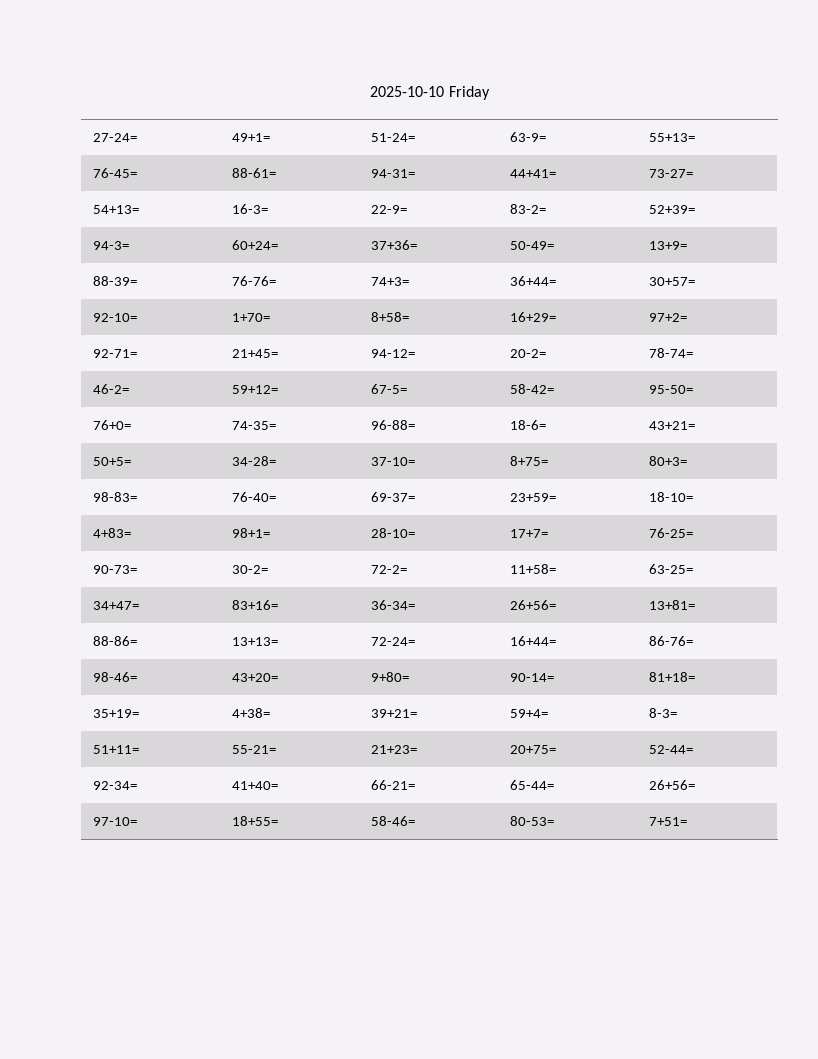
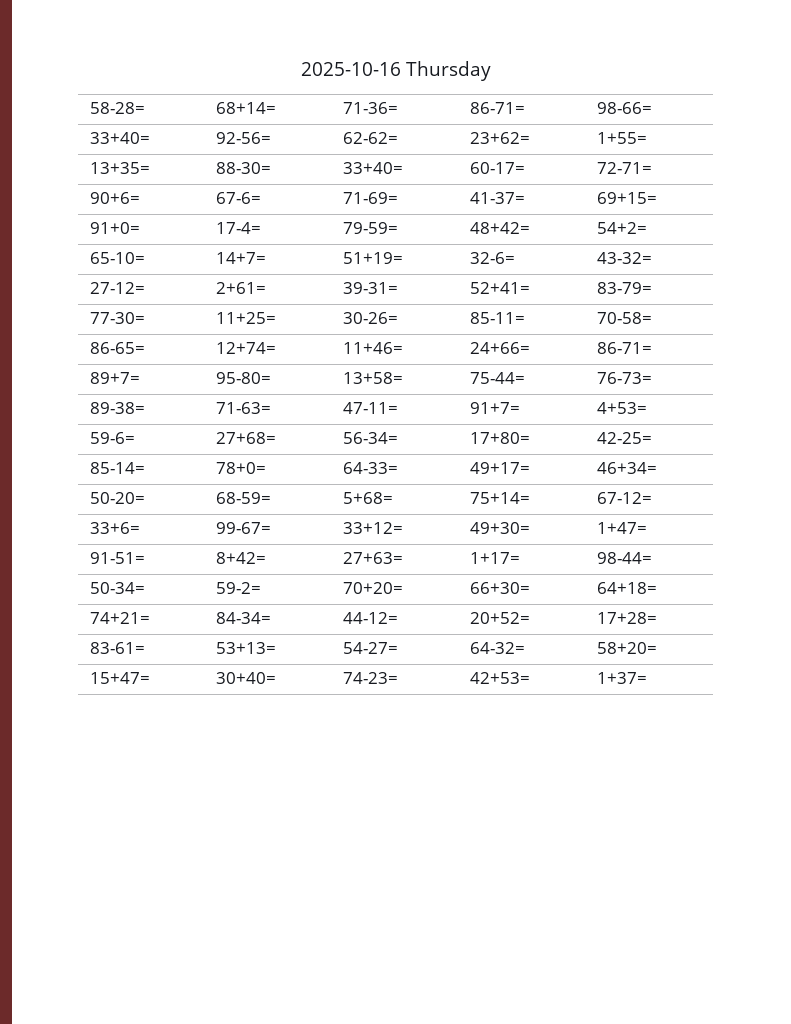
[370,86,490,100] [93,133,138,142] [232,133,271,142] [371,133,416,142] [510,132,547,142] [649,133,696,142] [93,168,138,178] [232,168,277,178] [371,169,416,178] [510,169,557,178] [649,169,694,178] [93,205,140,214] [232,204,269,214] [371,205,408,214] [510,204,547,214] [649,205,696,214] [93,241,130,250] [232,240,279,250] [371,240,418,250] [510,241,555,250] [649,241,688,250] [93,276,138,286] [232,276,277,286] [371,277,410,286] [510,276,557,286] [649,277,696,286] [93,313,138,322] [232,313,271,322] [371,312,410,322] [510,312,557,322] [649,313,688,322] [93,349,138,358] [232,349,279,358] [371,349,416,358] [510,349,547,358] [649,348,694,358] [93,384,130,394] [232,385,279,394] [371,384,408,394] [510,384,555,394] [649,385,694,394] [93,420,132,430] [232,421,277,430] [371,420,416,430] [510,420,547,430] [649,421,696,430] [93,457,132,466] [232,456,277,466] [371,457,416,466] [510,456,549,466] [649,456,688,466] [93,492,138,502] [232,492,277,502] [371,492,416,502] [510,493,557,502] [649,492,694,502] [93,528,132,538] [232,528,271,538] [371,528,416,538] [510,529,549,538] [649,528,694,538] [93,565,138,574] [232,565,269,574] [371,565,408,574] [510,564,557,574] [649,564,694,574] [93,601,140,610] [232,600,279,610] [371,600,416,610] [510,600,557,610] [649,600,696,610] [93,636,138,646] [232,637,279,646] [371,637,416,646] [510,636,557,646] [649,636,694,646] [93,672,138,682] [232,673,279,682] [371,672,410,682] [510,673,555,682] [649,672,696,682] [93,709,140,718] [232,708,271,718] [371,709,418,718] [510,709,549,718] [649,708,678,718] [93,745,140,754] [232,745,277,754] [371,745,418,754] [510,745,557,754] [649,745,694,754] [93,781,138,790] [232,781,279,790] [371,780,416,790] [510,780,555,790] [649,780,696,790] [93,817,138,826] [232,816,279,826] [371,816,416,826] [510,816,555,826] [649,817,688,826] 2025-10-10 Friday // 27-24= | 49+1= | 51-24= | 63-9= | 55+13= // 76-45= | 88-61= | 94-31= | 44+41= | 73-27= // 54+13= | 16-3= | 22-9= | 83-2= | 52+39= // 94-3= | 60+24= | 37+36= | 50-49= | 13+9= // 88-39= | 76-76= | 74+3= | 36+44= | 30+57= // 92-10= | 1+70= | 8+58= | 16+29= | 97+2= // 92-71= | 21+45= | 94-12= | 20-2= | 78-74= // 46-2= | 59+12= | 67-5= | 58-42= | 95-50= // 76+0= | 74-35= | 96-88= | 18-6= | 43+21= // 50+5= | 34-28= | 37-10= | 8+75= | 80+3= // 98-83= | 76-40= | 69-37= | 23+59= | 18-10= // 4+83= | 98+1= | 28-10= | 17+7= | 76-25= // 90-73= | 30-2= | 72-2= | 11+58= | 63-25= // 34+47= | 83+16= | 36-34= | 26+56= | 13+81= // 88-86= | 13+13= | 72-24= | 16+44= | 86-76= // 98-46= | 43+20= | 9+80= | 90-14= | 81+18= // 35+19= | 4+38= | 39+21= | 59+4= | 8-3= // 51+11= | 55-21= | 21+23= | 20+75= | 52-44= // 92-34= | 41+40= | 66-21= | 65-44= | 26+56= // 97-10= | 18+55= | 58-46= | 80-53= | 7+51= -> [300,61,491,81] [90,102,146,114] [216,102,277,114] [343,102,399,114] [470,102,526,114] [597,102,653,114] [90,132,151,144] [216,132,272,144] [343,132,399,144] [470,132,531,144] [597,132,648,144] [90,162,151,174] [216,162,272,174] [343,162,404,174] [470,162,526,174] [597,162,653,174] [90,192,141,204] [216,192,262,204] [343,192,399,204] [470,192,526,204] [597,192,658,204] [90,222,141,234] [216,222,262,234] [343,222,399,234] [470,222,531,234] [597,222,648,234] [90,252,146,264] [216,252,267,264] [343,252,404,264] [470,252,516,264] [597,252,653,264] [90,282,146,294] [216,282,267,294] [343,282,399,294] [470,282,531,294] [597,282,653,294] [90,312,146,324] [216,312,277,324] [343,312,399,324] [470,312,526,324] [597,312,653,324] [90,342,146,354] [216,342,277,354] [343,342,404,354] [470,342,531,354] [597,342,653,354] [90,372,141,384] [216,372,272,384] [343,372,404,384] [470,372,526,384] [597,372,653,384] [90,402,146,414] [216,402,272,414] [343,402,399,414] [470,402,521,414] [597,402,648,414] [90,432,136,444] [216,432,277,444] [343,432,399,444] [470,432,531,444] [597,432,653,444] [90,462,146,474] [216,462,267,474] [343,462,399,474] [470,462,531,474] [597,462,658,474] [90,492,146,504] [216,492,272,504] [343,492,394,504] [470,492,531,504] [597,492,653,504] [90,522,141,534] [216,522,272,534] [343,522,404,534] [470,522,531,534] [597,522,648,534] [90,552,146,564] [216,552,267,564] [343,552,404,564] [470,552,521,564] [597,552,653,564] [90,582,146,594] [216,582,262,594] [343,582,404,594] [470,582,531,594] [597,582,658,594] [90,612,151,624] [216,612,272,624] [343,612,399,624] [470,612,531,624] [597,612,658,624] [90,642,146,654] [216,642,277,654] [343,642,399,654] [470,642,526,654] [597,642,658,654] [90,672,151,684] [216,672,277,684] [343,672,399,684] [470,672,531,684] [597,672,648,684] 2025-10-16 Thursday // 58-28= | 68+14= | 71-36= | 86-71= | 98-66= // 33+40= | 92-56= | 62-62= | 23+62= | 1+55= // 13+35= | 88-30= | 33+40= | 60-17= | 72-71= // 90+6= | 67-6= | 71-69= | 41-37= | 69+15= // 91+0= | 17-4= | 79-59= | 48+42= | 54+2= // 65-10= | 14+7= | 51+19= | 32-6= | 43-32= // 27-12= | 2+61= | 39-31= | 52+41= | 83-79= // 77-30= | 11+25= | 30-26= | 85-11= | 70-58= // 86-65= | 12+74= | 11+46= | 24+66= | 86-71= // 89+7= | 95-80= | 13+58= | 75-44= | 76-73= // 89-38= | 71-63= | 47-11= | 91+7= | 4+53= // 59-6= | 27+68= | 56-34= | 17+80= | 42-25= // 85-14= | 78+0= | 64-33= | 49+17= | 46+34= // 50-20= | 68-59= | 5+68= | 75+14= | 67-12= // 33+6= | 99-67= | 33+12= | 49+30= | 1+47= // 91-51= | 8+42= | 27+63= | 1+17= | 98-44= // 50-34= | 59-2= | 70+20= | 66+30= | 64+18= // 74+21= | 84-34= | 44-12= | 20+52= | 17+28= // 83-61= | 53+13= | 54-27= | 64-32= | 58+20= // 15+47= | 30+40= | 74-23= | 42+53= | 1+37=

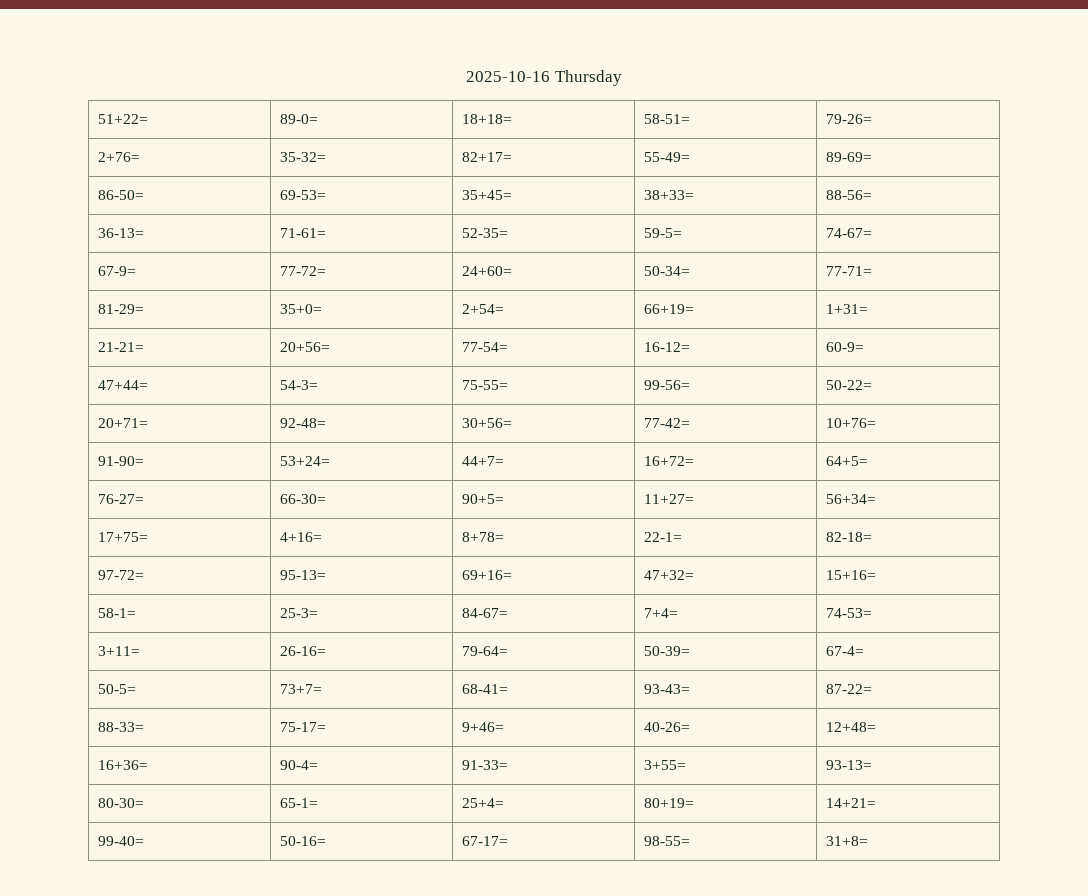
[90,102,146,114] [216,102,277,114] [343,102,399,114] [470,102,526,114] [597,102,653,114] [90,132,151,144] [216,132,272,144] [343,132,399,144] [470,132,531,144] [597,132,648,144] [90,162,151,174] [216,162,272,174] [343,162,404,174] [470,162,526,174] [597,162,653,174] [90,192,141,204] [216,192,262,204] [343,192,399,204] [470,192,526,204] [597,192,658,204] [90,222,141,234] [216,222,262,234] [343,222,399,234] [470,222,531,234] [597,222,648,234] [90,252,146,264] [216,252,267,264] [343,252,404,264] [470,252,516,264] [597,252,653,264] [90,282,146,294] [216,282,267,294] [343,282,399,294] [470,282,531,294] [597,282,653,294] [90,312,146,324] [216,312,277,324] [343,312,399,324] [470,312,526,324] [597,312,653,324] [90,342,146,354] [216,342,277,354] [343,342,404,354] [470,342,531,354] [597,342,653,354] [90,372,141,384] [216,372,272,384] [343,372,404,384] [470,372,526,384] [597,372,653,384] [90,402,146,414] [216,402,272,414] [343,402,399,414] [470,402,521,414] [597,402,648,414] [90,432,136,444] [216,432,277,444] [343,432,399,444] [470,432,531,444] [597,432,653,444] [90,462,146,474] [216,462,267,474] [343,462,399,474] [470,462,531,474] [597,462,658,474] [90,492,146,504] [216,492,272,504] [343,492,394,504] [470,492,531,504] [597,492,653,504] [90,522,141,534] [216,522,272,534] [343,522,404,534] [470,522,531,534] [597,522,648,534] [90,552,146,564] [216,552,267,564] [343,552,404,564] [470,552,521,564] [597,552,653,564] [90,582,146,594] [216,582,262,594] [343,582,404,594] [470,582,531,594] [597,582,658,594] [90,612,151,624] [216,612,272,624] [343,612,399,624] [470,612,531,624] [597,612,658,624] [90,642,146,654] [216,642,277,654] [343,642,399,654] [470,642,526,654] [597,642,658,654] [90,672,151,684] [216,672,277,684] [343,672,399,684] [470,672,531,684] [597,672,648,684] 58-28= | 68+14= | 71-36= | 86-71= | 98-66= // 33+40= | 92-56= | 62-62= | 23+62= | 1+55= // 13+35= | 88-30= | 33+40= | 60-17= | 72-71= // 90+6= | 67-6= | 71-69= | 41-37= | 69+15= // 91+0= | 17-4= | 79-59= | 48+42= | 54+2= // 65-10= | 14+7= | 51+19= | 32-6= | 43-32= // 27-12= | 2+61= | 39-31= | 52+41= | 83-79= // 77-30= | 11+25= | 30-26= | 85-11= | 70-58= // 86-65= | 12+74= | 11+46= | 24+66= | 86-71= // 89+7= | 95-80= | 13+58= | 75-44= | 76-73= // 89-38= | 71-63= | 47-11= | 91+7= | 4+53= // 59-6= | 27+68= | 56-34= | 17+80= | 42-25= // 85-14= | 78+0= | 64-33= | 49+17= | 46+34= // 50-20= | 68-59= | 5+68= | 75+14= | 67-12= // 33+6= | 99-67= | 33+12= | 49+30= | 1+47= // 91-51= | 8+42= | 27+63= | 1+17= | 98-44= // 50-34= | 59-2= | 70+20= | 66+30= | 64+18= // 74+21= | 84-34= | 44-12= | 20+52= | 17+28= // 83-61= | 53+13= | 54-27= | 64-32= | 58+20= // 15+47= | 30+40= | 74-23= | 42+53= | 1+37= -> [97,114,148,124] [279,114,318,124] [461,114,512,124] [643,114,690,124] [825,114,872,124] [97,152,140,162] [279,152,326,162] [461,152,512,162] [643,152,690,162] [825,152,872,162] [97,190,144,200] [279,190,326,200] [461,190,512,200] [643,190,694,200] [825,190,872,200] [97,228,144,238] [279,228,326,238] [461,228,508,238] [643,228,682,238] [825,228,872,238] [97,266,136,276] [279,266,326,276] [461,266,512,276] [643,266,690,276] [825,266,872,276] [97,304,144,314] [279,304,322,314] [461,304,504,314] [643,304,694,314] [825,304,868,314] [97,342,144,352] [279,342,330,352] [461,342,508,352] [643,342,690,352] [825,342,864,352] [97,380,148,390] [279,380,318,390] [461,380,508,390] [643,380,690,390] [825,380,872,390] [97,418,148,428] [279,418,326,428] [461,418,512,428] [643,418,690,428] [825,418,876,428] [97,456,144,466] [279,456,330,466] [461,456,504,466] [643,456,694,466] [825,456,868,466] [97,494,144,504] [279,494,326,504] [461,494,504,504] [643,494,694,504] [825,494,876,504] [97,532,148,542] [279,532,322,542] [461,532,504,542] [643,532,682,542] [825,532,872,542] [97,570,144,580] [279,570,326,580] [461,570,512,580] [643,570,694,580] [825,570,876,580] [97,608,136,618] [279,608,318,618] [461,608,508,618] [643,608,678,618] [825,608,872,618] [97,646,140,656] [279,646,326,656] [461,646,508,656] [643,646,690,656] [825,646,864,656] [97,684,136,694] [279,684,322,694] [461,684,508,694] [643,684,690,694] [825,684,872,694] [97,722,144,732] [279,722,326,732] [461,722,504,732] [643,722,690,732] [825,722,876,732] [97,760,148,770] [279,760,318,770] [461,760,508,770] [643,760,686,770] [825,760,872,770] [97,798,144,808] [279,798,318,808] [461,798,504,808] [643,798,694,808] [825,798,876,808] [97,836,144,846] [279,836,326,846] [461,836,508,846] [643,836,690,846] [825,836,868,846] 51+22= | 89-0= | 18+18= | 58-51= | 79-26= // 2+76= | 35-32= | 82+17= | 55-49= | 89-69= // 86-50= | 69-53= | 35+45= | 38+33= | 88-56= // 36-13= | 71-61= | 52-35= | 59-5= | 74-67= // 67-9= | 77-72= | 24+60= | 50-34= | 77-71= // 81-29= | 35+0= | 2+54= | 66+19= | 1+31= // 21-21= | 20+56= | 77-54= | 16-12= | 60-9= // 47+44= | 54-3= | 75-55= | 99-56= | 50-22= // 20+71= | 92-48= | 30+56= | 77-42= | 10+76= // 91-90= | 53+24= | 44+7= | 16+72= | 64+5= // 76-27= | 66-30= | 90+5= | 11+27= | 56+34= // 17+75= | 4+16= | 8+78= | 22-1= | 82-18= // 97-72= | 95-13= | 69+16= | 47+32= | 15+16= // 58-1= | 25-3= | 84-67= | 7+4= | 74-53= // 3+11= | 26-16= | 79-64= | 50-39= | 67-4= // 50-5= | 73+7= | 68-41= | 93-43= | 87-22= // 88-33= | 75-17= | 9+46= | 40-26= | 12+48= // 16+36= | 90-4= | 91-33= | 3+55= | 93-13= // 80-30= | 65-1= | 25+4= | 80+19= | 14+21= // 99-40= | 50-16= | 67-17= | 98-55= | 31+8=

